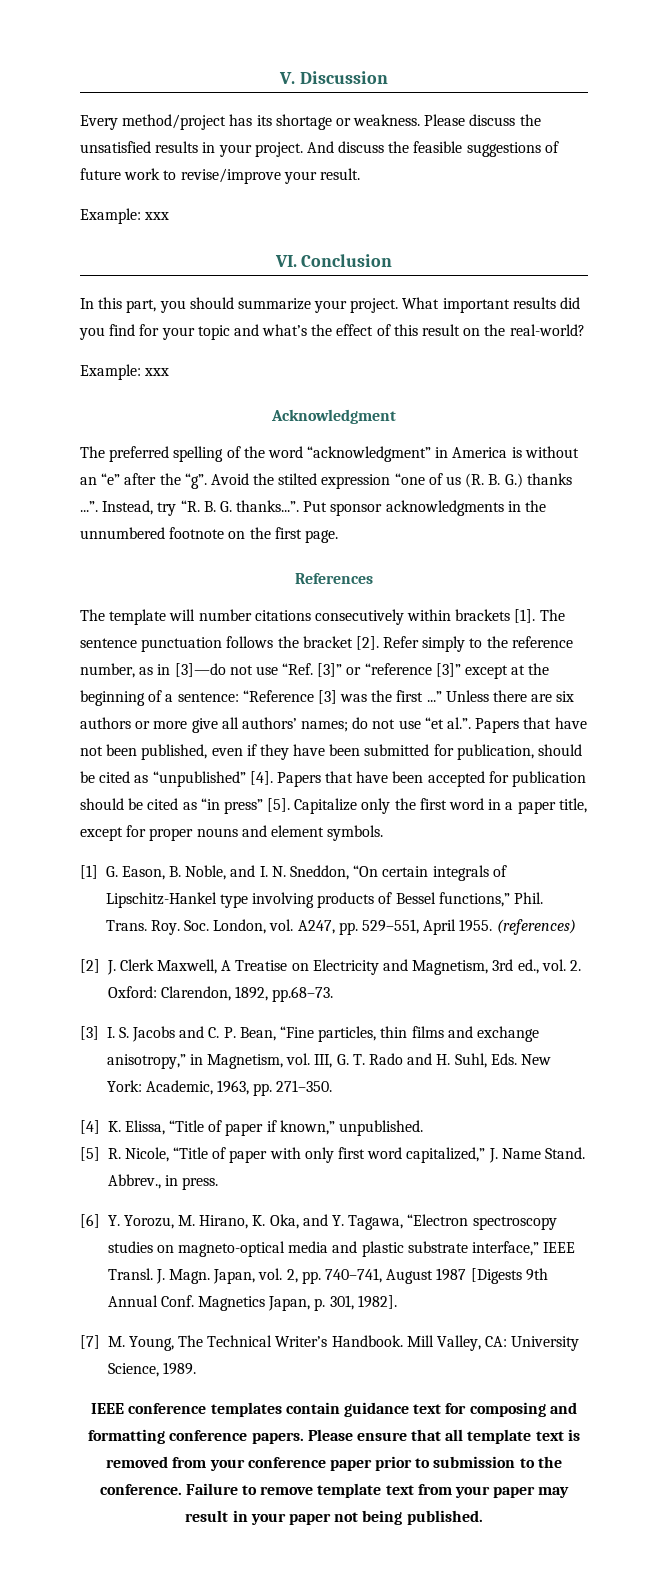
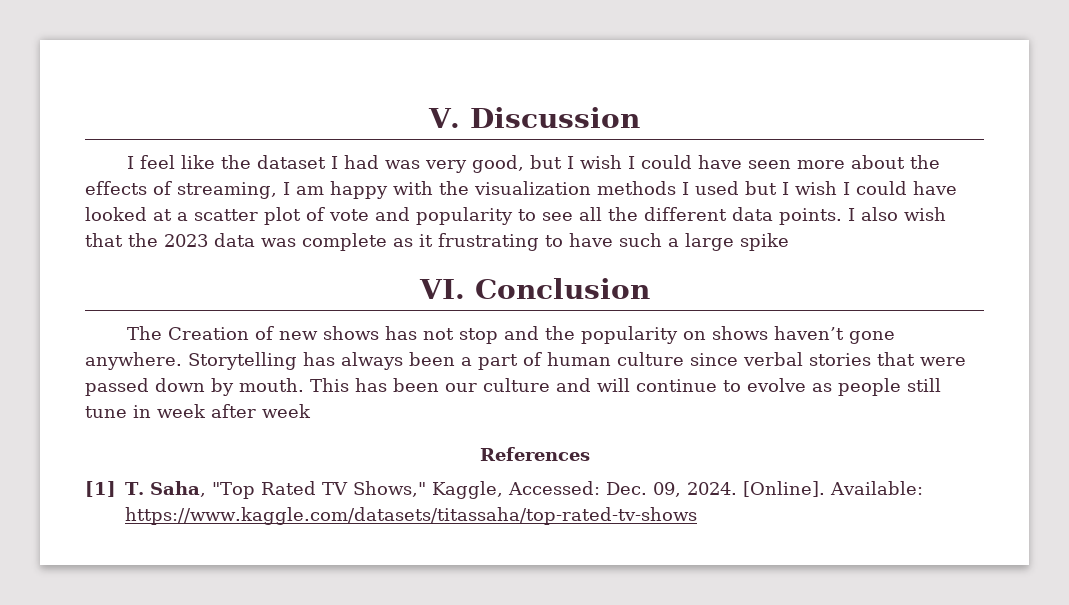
[80,114,541,130] [80,141,559,157] [80,168,360,184] [80,208,170,224] [274,254,393,267] [80,297,581,313] [79,324,585,340] [80,364,170,380] [271,409,396,424] [80,446,579,462] [80,473,572,489] [80,500,547,516] [80,527,338,543] [295,573,373,584] [80,609,565,625] [80,636,573,652] [80,663,550,679] [80,690,575,706] [80,717,587,733] [80,744,583,760] [80,771,587,787] [80,798,587,814] [80,825,384,841] [80,865,507,881] [105,892,544,908] [105,919,576,935] [80,959,581,975] [107,986,334,1002] [80,1026,539,1042] [106,1053,551,1069] [106,1080,333,1096] [80,1120,424,1136] [80,1147,585,1163] [107,1174,219,1190] [80,1214,557,1230] [107,1241,576,1257] [107,1268,548,1284] [107,1295,397,1311] [80,1335,580,1351] [107,1362,196,1377] [91,1402,577,1417] [88,1429,580,1444] [106,1456,562,1471] [99,1483,570,1498] [185,1510,483,1525] Every method/project has its shortage or weakness. Please discuss the unsatisfied results in your project. And discuss the feasible suggestions of future work to revise/improve your result. // Example: xxx // VI. Conclusion // In this part, you should summarize your project. What important results did you find for your topic and what’s the effect of this result on the real-world? // Example: xxx // Acknowledgment // The preferred spelling of the word “acknowledgment” in America is without an “e” after the “g”. Avoid the stilted expression “one of us (R. B. G.) thanks ...”. Instead, try “R. B. G. thanks...”. Put sponsor acknowledgments in the unnumbered footnote on the first page. // References // The template will number citations consecutively within brackets [1]. The sentence punctuation follows the bracket [2]. Refer simply to the reference number, as in [3]—do not use “Ref. [3]” or “reference [3]” except at the beginning of a sentence: “Reference [3] was the first ...” Unless there are six authors or more give all authors’ names; do not use “et al.”. Papers that have not been published, even if they have been submitted for publication, should be cited as “unpublished” [4]. Papers that have been accepted for publication should be cited as “in press” [5]. Capitalize only the first word in a paper title, except for proper nouns and element symbols. // [1] G. Eason, B. Noble, and I. N. Sneddon, “On certain integrals of Lipschitz-Hankel type involving products of Bessel functions,” Phil. Trans. Roy. Soc. London, vol. A247, pp. 529–551, April 1955. (references) // [2] J. Clerk Maxwell, A Treatise on Electricity and Magnetism, 3rd ed., vol. 2. Oxford: Clarendon, 1892, pp.68–73. // [3] I. S. Jacobs and C. P. Bean, “Fine particles, thin films and exchange anisotropy,” in Magnetism, vol. III, G. T. Rado and H. Suhl, Eds. New York: Academic, 1963, pp. 271–350. // [4] K. Elissa, “Title of paper if known,” unpublished. // [5] R. Nicole, “Title of paper with only first word capitalized,” J. Name Stand. Abbrev., in press. // [6] Y. Yorozu, M. Hirano, K. Oka, and Y. Tagawa, “Electron spectroscopy studies on magneto-optical media and plastic substrate interface,” IEEE Transl. J. Magn. Japan, vol. 2, pp. 740–741, August 1987 [Digests 9th Annual Conf. Magnetics Japan, p. 301, 1982]. // [7] M. Young, The Technical Writer’s Handbook. Mill Valley, CA: University Science, 1989. // IEEE conference templates contain guidance text for composing and formatting conference papers. Please ensure that all template text is removed from your conference paper prior to submission to the conference. Failure to remove template text from your paper may result in your paper not being published. -> [127,155,941,173] [85,181,957,199] [85,207,946,225] [85,233,789,251] [418,278,650,299] [127,326,896,344] [85,352,966,370] [85,378,941,396] [85,404,311,418] [479,447,590,461] [85,481,923,499] [125,507,697,525] I feel like the dataset I had was very good, but I wish I could have seen more about the effects of streaming, I am happy with the visualization methods I used but I wish I could have looked at a scatter plot of vote and popularity to see all the different data points. I also wish that the 2023 data was complete as it frustrating to have such a large spike // VI. Conclusion // The Creation of new shows has not stop and the popularity on shows haven’t gone anywhere. Storytelling has always been a part of human culture since verbal stories that were passed down by mouth. This has been our culture and will continue to evolve as people still tune in week after week // References // [1] T. Saha, "Top Rated TV Shows," Kaggle, Accessed: Dec. 09, 2024. [Online]. Available: https://www.kaggle.com/datasets/titassaha/top-rated-tv-shows

